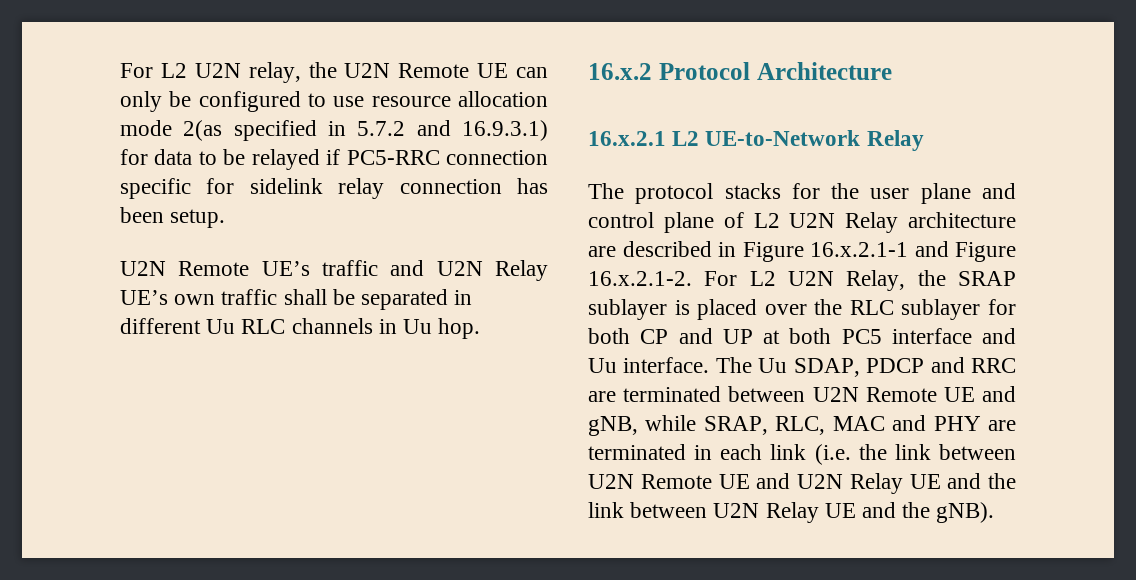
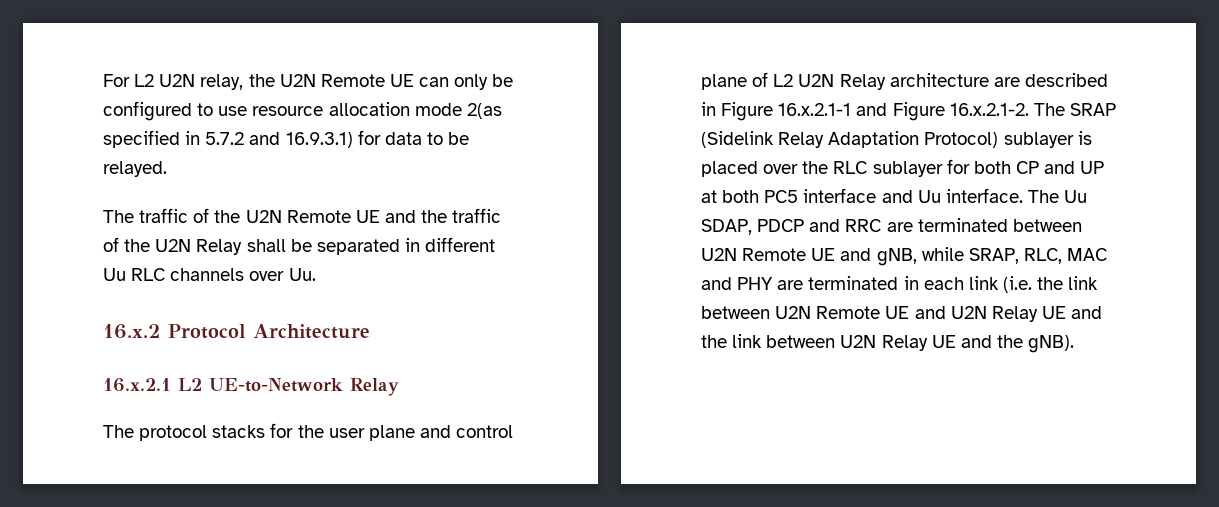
[251,149,548,170] [120,178,548,199] [120,207,226,228] [120,260,548,281] [120,289,278,305] relayed if PC5-RRC connection specific for sidelink relay connection has been setup. // U2N Remote UE’s traffic and U2N Relay UE’s own traffic -> [103,161,167,177] [103,208,502,223] [103,237,243,255] relayed. // The traffic of the U2N Remote UE and the traffic of the U2N Relay
[378,318,481,339] in Uu hop. -> [249,268,316,281] over Uu.
[704,270,1016,291] For L2 U2N Relay, the SRAP -> [1033,103,1116,116] [701,131,999,148] The SRAP (Sidelink Relay Adaptation Protocol)

